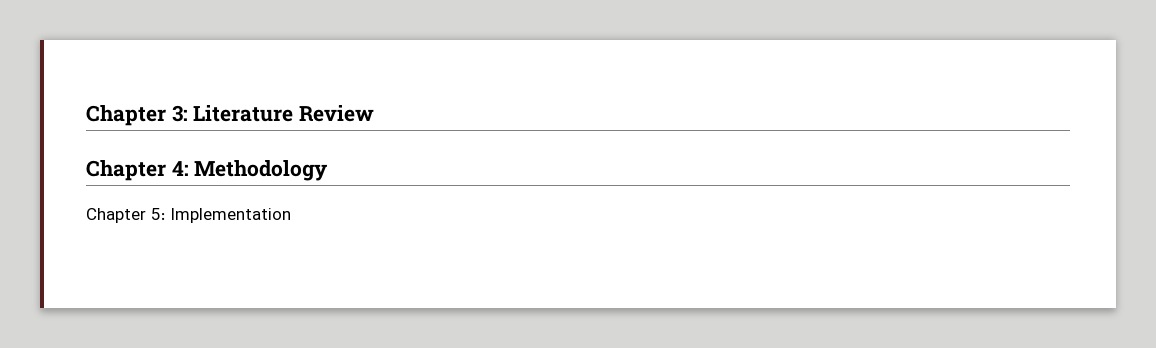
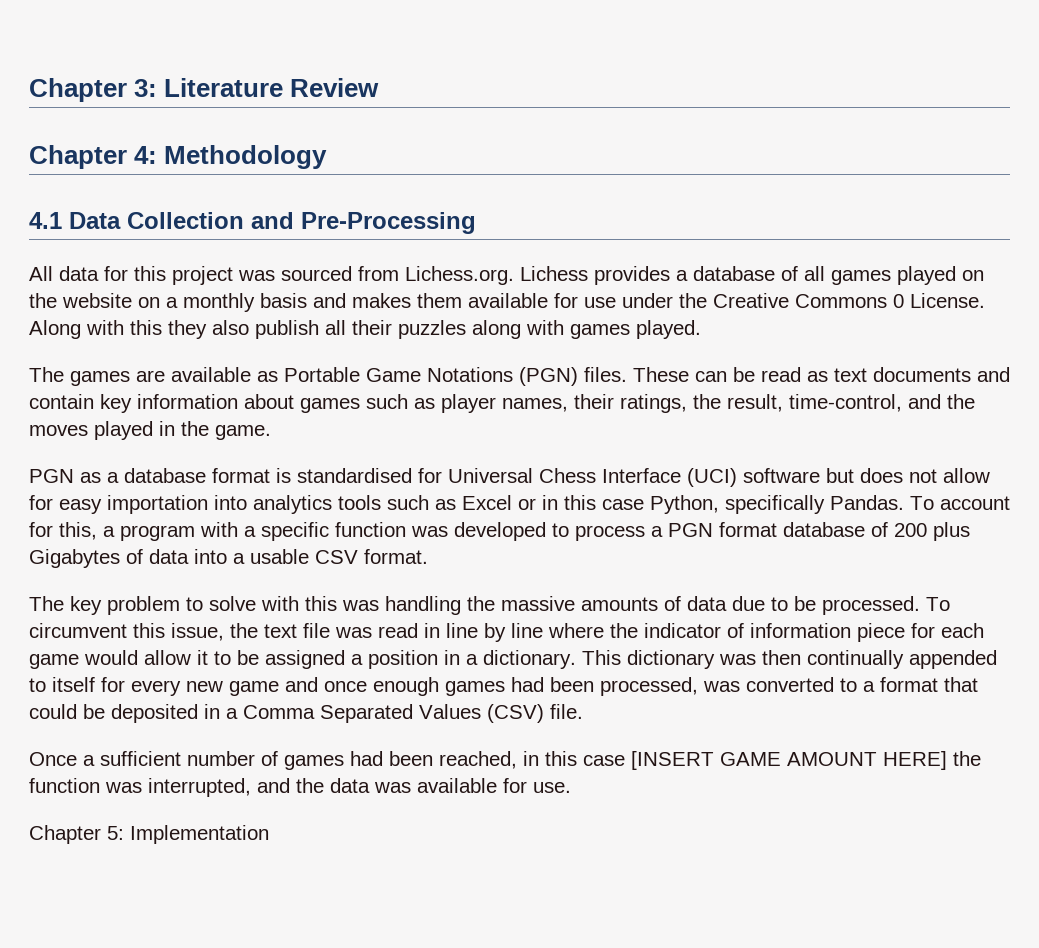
(329, 170) none -> [29,212,476,234] [29,266,984,285] [29,293,985,312] [29,320,701,339] [29,367,1010,386] [29,394,975,413] [29,421,271,440] [29,468,990,487] [29,495,1010,514] [29,522,970,541] [29,549,428,568] [29,596,950,615] [29,623,984,642] [29,650,997,669] [29,677,978,696] [29,704,583,723] [29,751,981,770] [29,778,571,797] // 4.1 Data Collection and Pre-Processing // All data for this project was sourced from Lichess.org. Lichess provides a database of all games played on the website on a monthly basis and makes them available for use under the Creative Commons 0 License. Along with this they also publish all their puzzles along with games played. // The games are available as Portable Game Notations (PGN) files. These can be read as text documents and contain key information about games such as player names, their ratings, the result, time-control, and the moves played in the game. // PGN as a database format is standardised for Universal Chess Interface (UCI) software but does not allow for easy importation into analytics tools such as Excel or in this case Python, specifically Pandas. To account for this, a program with a specific function was developed to process a PGN format database of 200 plus Gigabytes of data into a usable CSV format. // The key problem to solve with this was handling the massive amounts of data due to be processed. To circumvent this issue, the text file was read in line by line where the indicator of information piece for each game would allow it to be assigned a position in a dictionary. This dictionary was then continually appended to itself for every new game and once enough games had been processed, was converted to a format that could be deposited in a Comma Separated Values (CSV) file. // Once a sufficient number of games had been reached, in this case [INSERT GAME AMOUNT HERE] the function was interrupted, and the data was available for use.

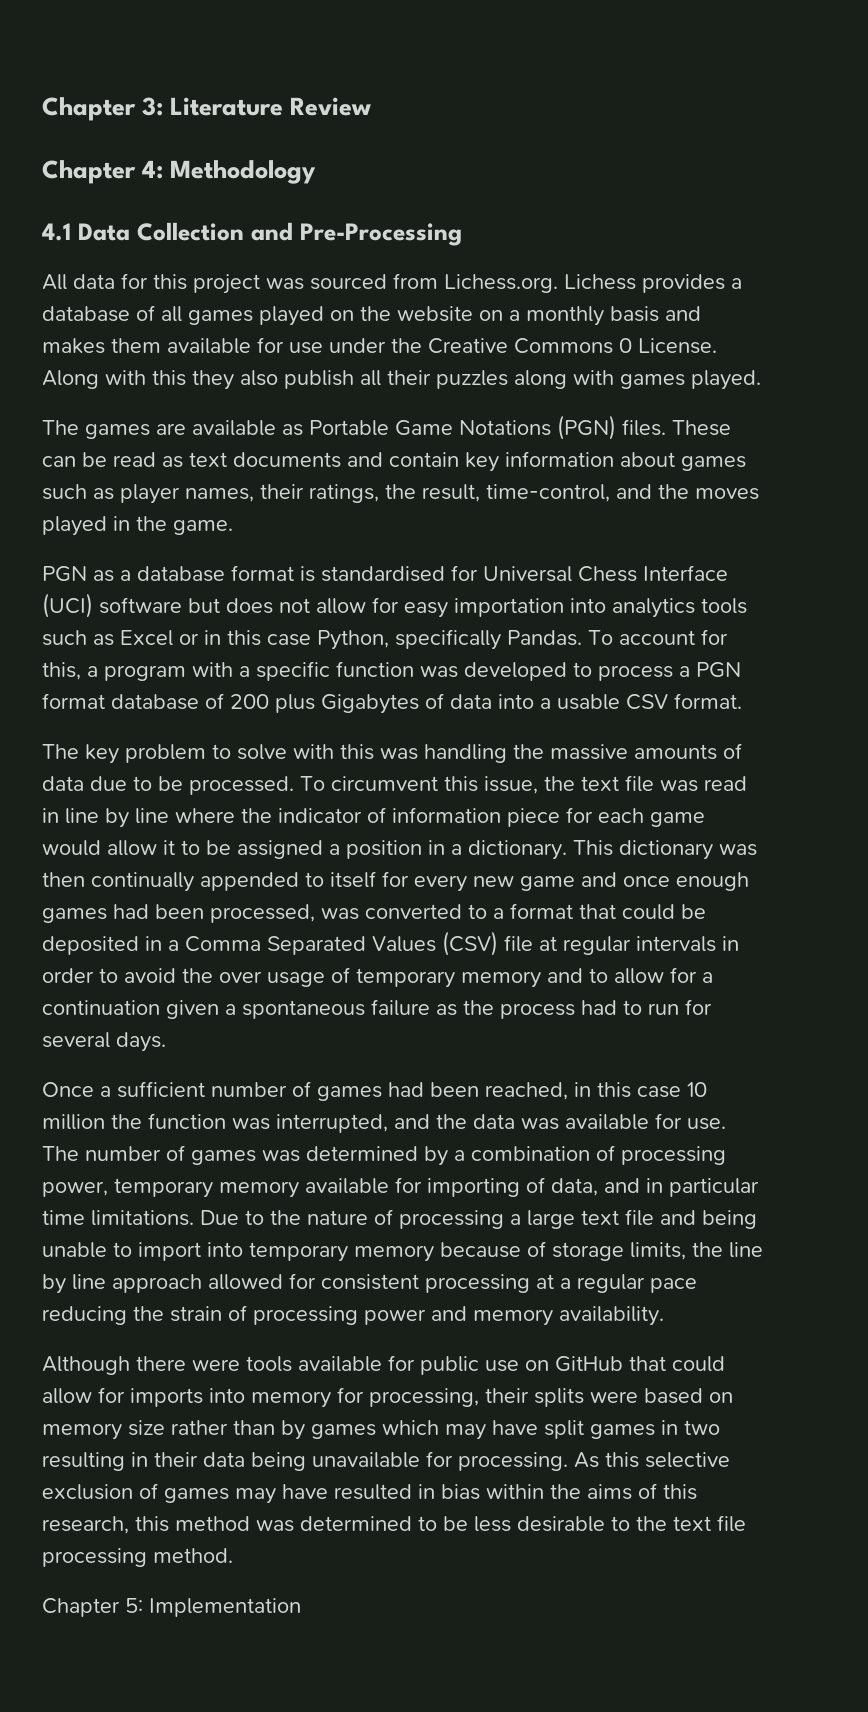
[550,704,583,719] file. -> [504,935,739,955] [42,967,713,988] [42,999,712,1019] [42,1032,166,1052] file at regular intervals in order to avoid the over usage of temporary memory and to allow for a continuation given a spontaneous failure as the process had to run for several days.
[631,751,947,770] [INSERT GAME AMOUNT HERE] -> [687,1082,707,1097] [42,1114,105,1130] 10 million
(571, 787) none -> [42,1145,726,1166] [42,1177,759,1198] [42,1209,757,1229] [42,1241,763,1262] [42,1273,697,1294] [42,1305,664,1326] [42,1355,725,1375] [42,1387,733,1408] [42,1420,720,1440] [42,1451,730,1471] [42,1483,697,1504] [42,1515,746,1534] [42,1548,233,1567] The number of games was determined by a combination of processing power, temporary memory available for importing of data, and in particular time limitations. Due to the nature of processing a large text file and being unable to import into temporary memory because of storage limits, the line by line approach allowed for consistent processing at a regular pace reducing the strain of processing power and memory availability. // Although there were tools available for public use on GitHub that could allow for imports into memory for processing, their splits were based on memory size rather than by games which may have split games in two resulting in their data being unavailable for processing. As this selective exclusion of games may have resulted in bias within the aims of this research, this method was determined to be less desirable to the text file processing method.

